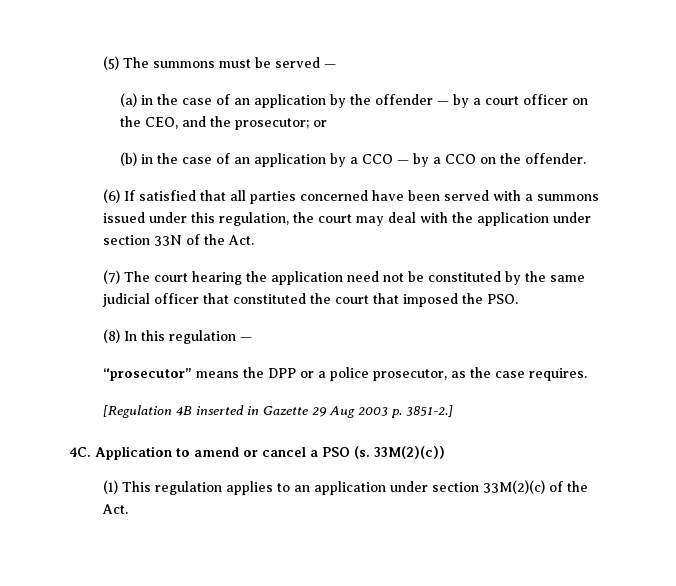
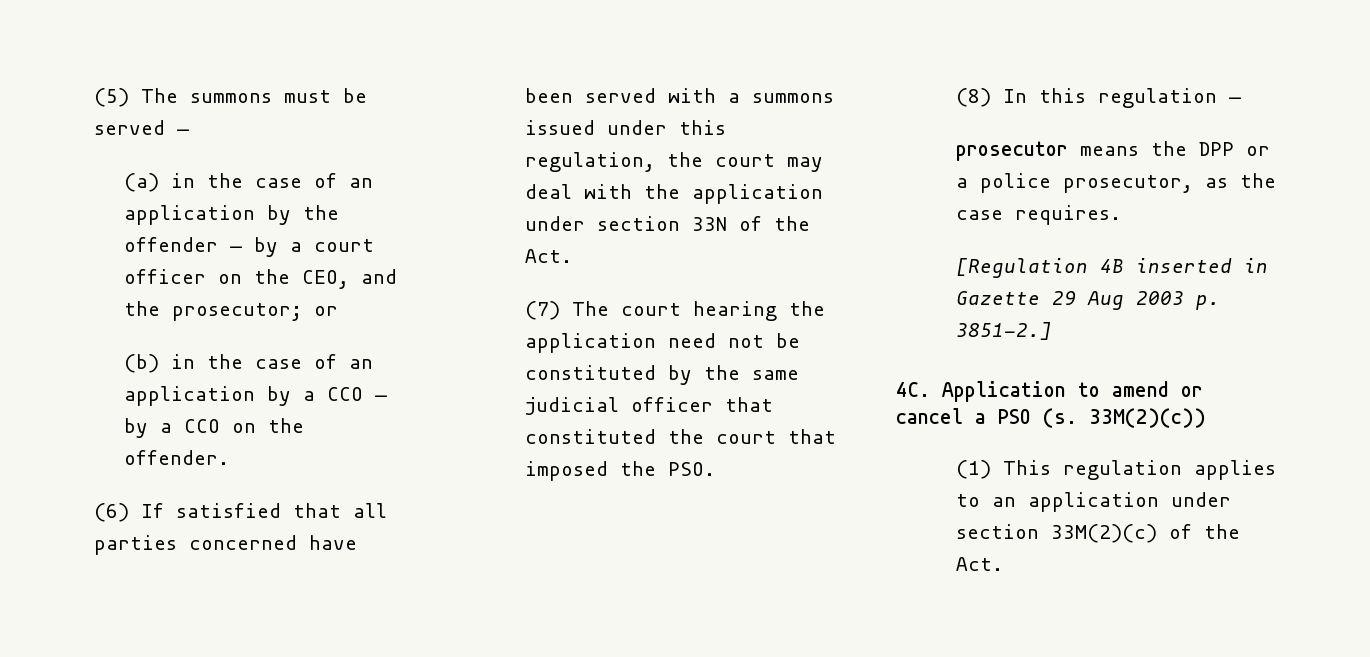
[102,368,192,381] “prosecutor” -> [956,141,1069,161] prosecutor

